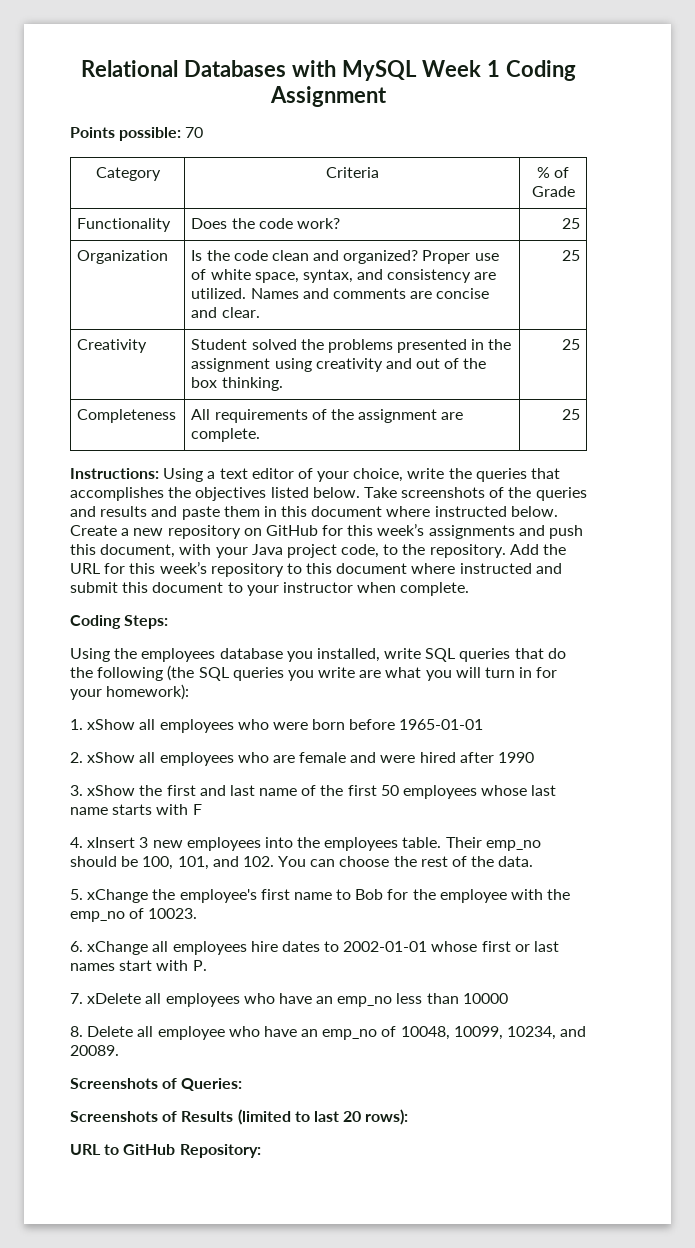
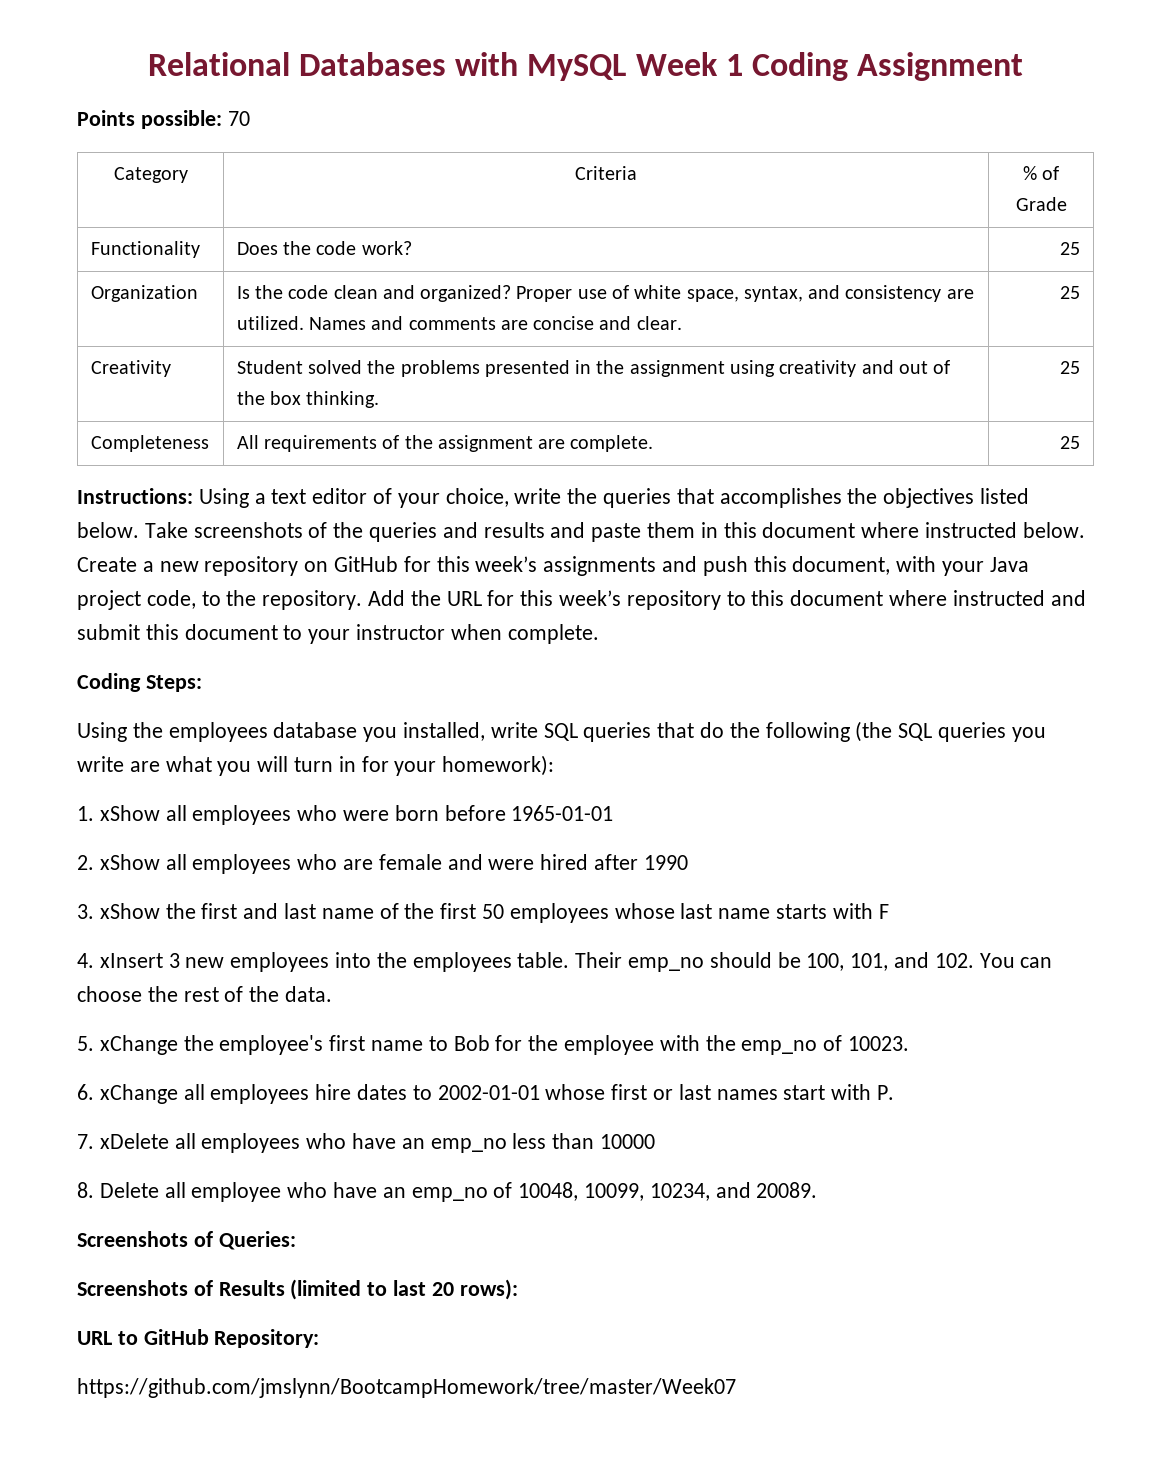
(261, 1151) none -> [77,1378,736,1398] // https://github.com/jmslynn/BootcampHomework/tree/master/Week07

